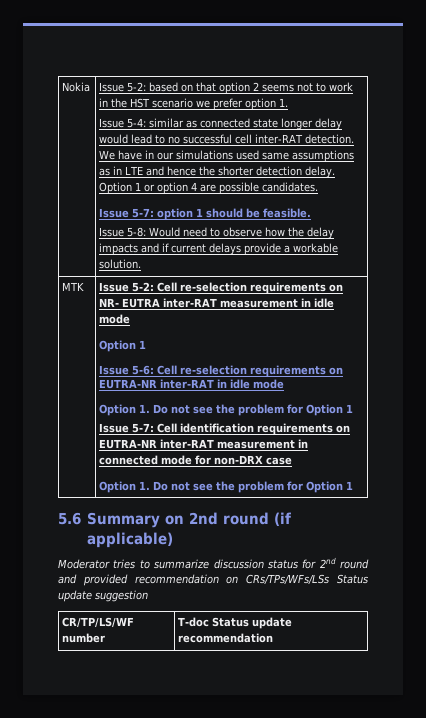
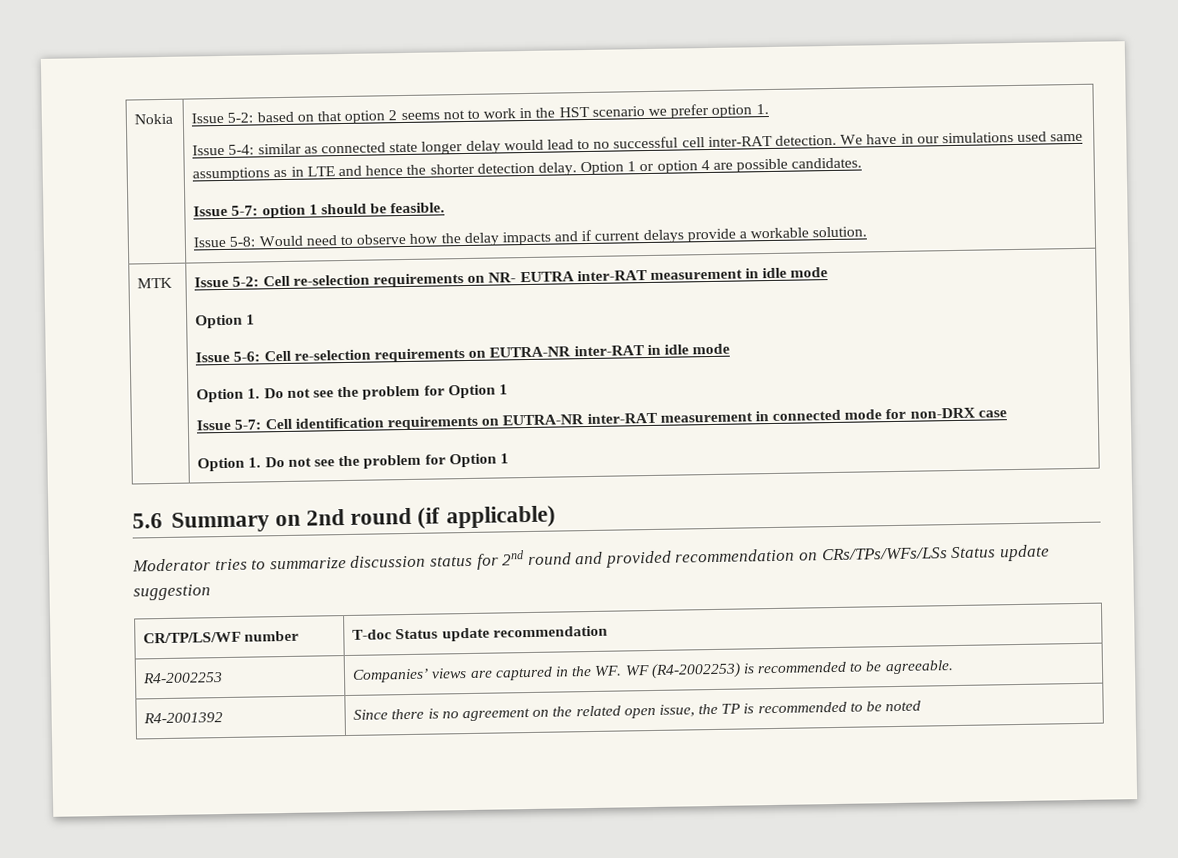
(274, 638) none -> [142,672,224,684] [352,660,954,683] [143,712,224,724] [353,700,922,722] // R4-2002253 | Companies’ views are captured in the WF. WF (R4-2002253) is recommended to be agreeable. // R4-2001392 | Since there is no agreement on the related open issue, the TP is recommended to be noted

